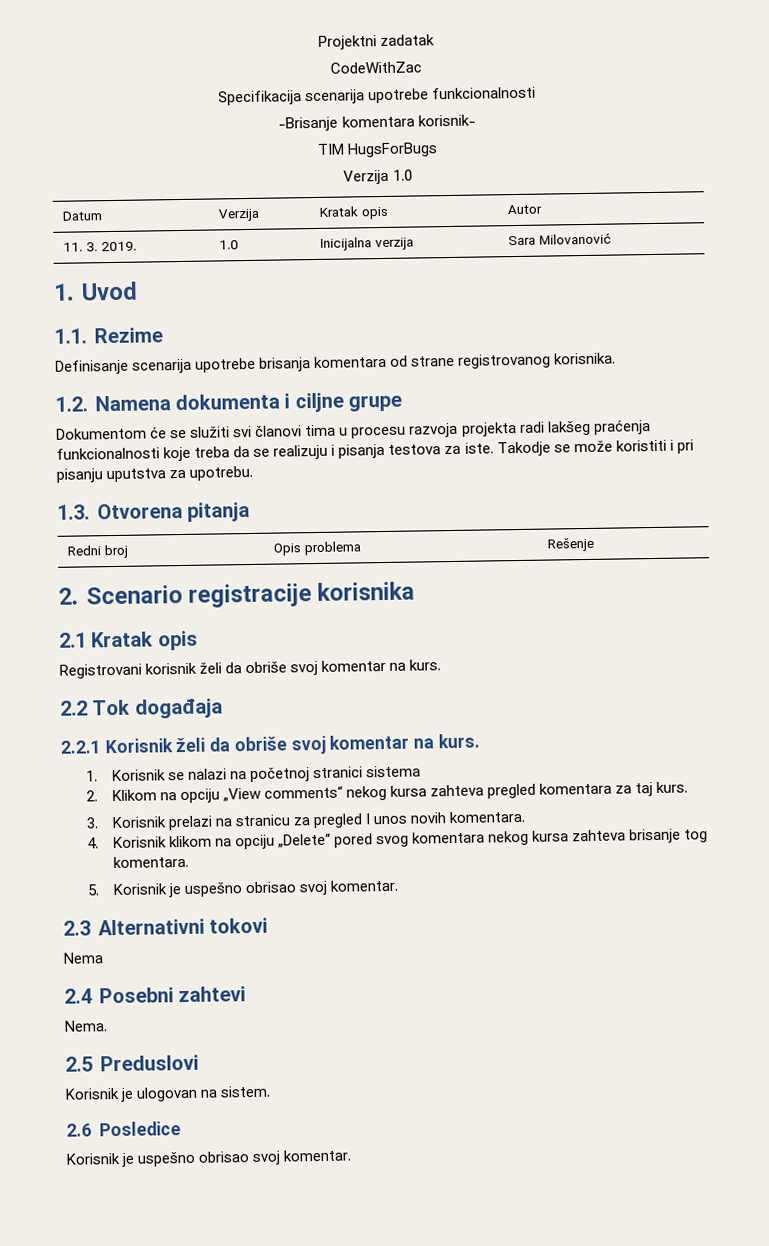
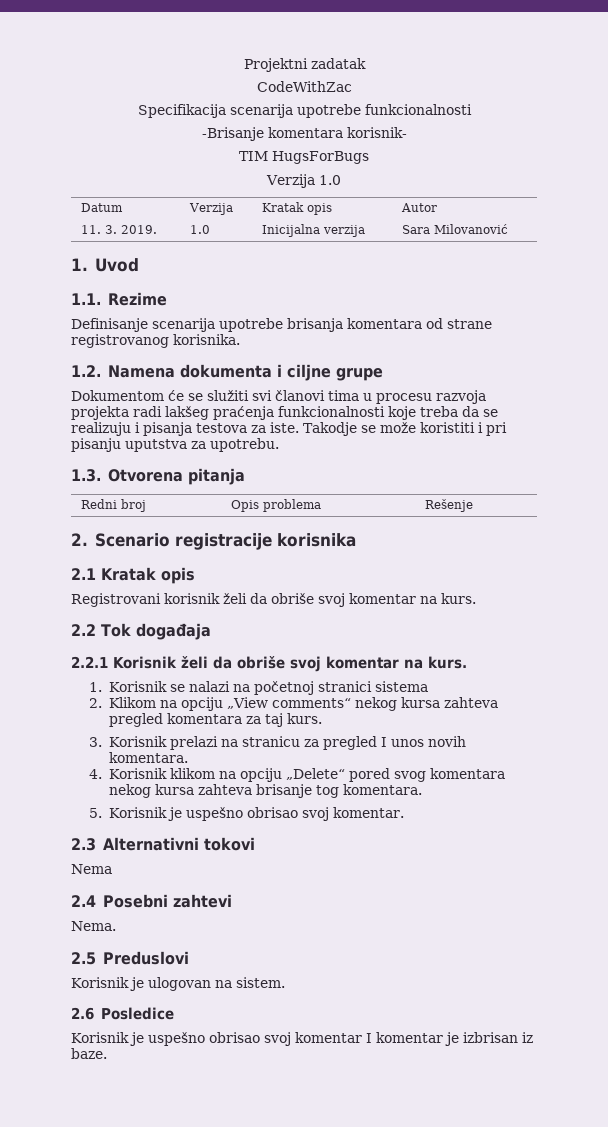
[283,1149,352,1162] komentar. -> [295,1032,533,1046] [71,1048,107,1059] komentar I komentar je izbrisan iz baze.

